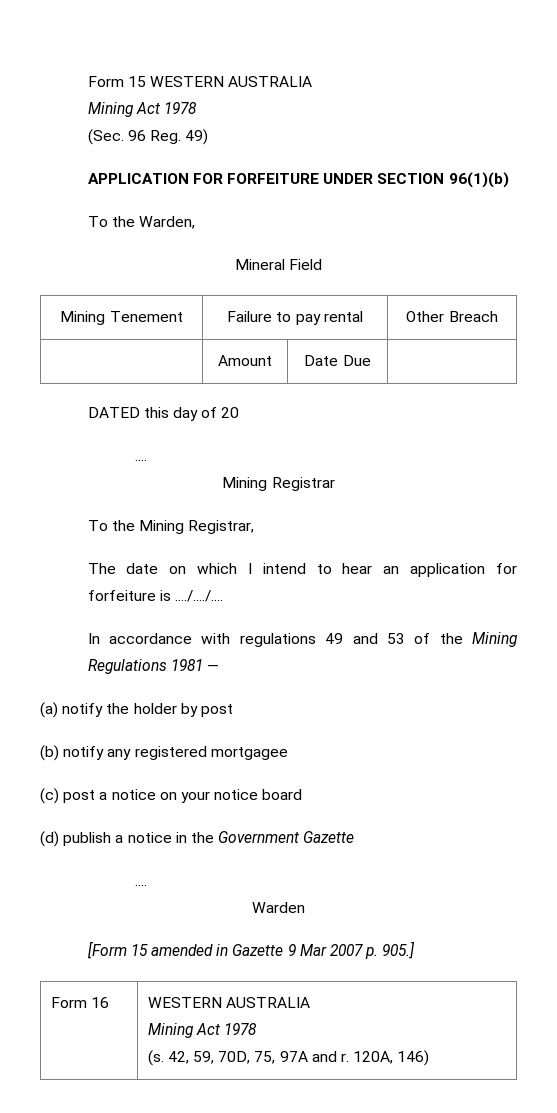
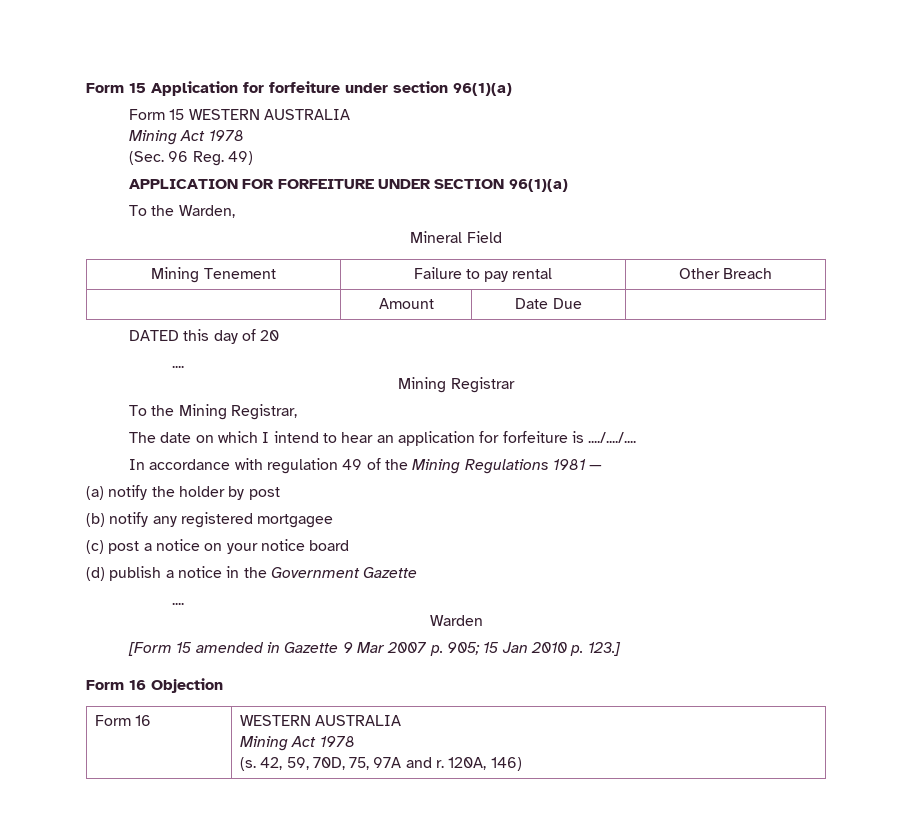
[87,76,146,87] Form 15 -> [86,81,512,96] [129,109,185,120] Form 15 Application for forfeiture under section 96(1)(a) // Form 15
[448,172,509,188] 96(1)(b) -> [508,179,568,192] 96(1)(a)
[239,633,405,647] regulations 49 and 53 -> [267,458,363,474] regulation 49
[382,941,416,959] 905.] -> [447,642,621,656] [86,678,223,693] 905; 15 Jan 2010 p. 123.] // Form 16 Objection

